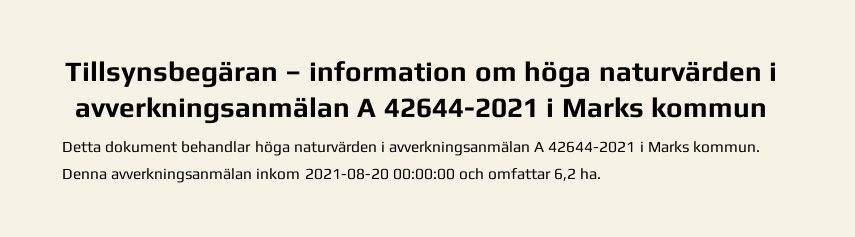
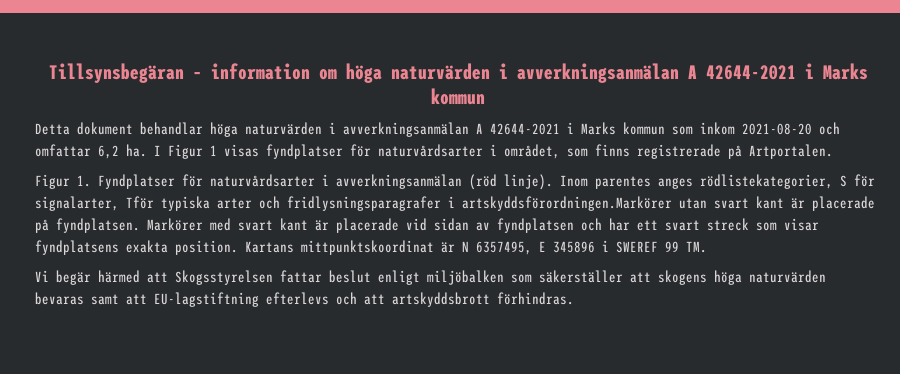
[693,141,761,153] [62,168,253,183] kommun. Denna avverkningsanmälan -> [623,122,693,135] kommun som
[392,168,455,180] 00:00:00 -> (812, 129) none
(602, 174) none -> [154,144,833,159] [35,174,875,190] [35,196,875,211] [35,218,819,233] [35,240,707,255] [35,270,826,285] [35,292,574,307] I Figur 1 visas fyndplatser för naturvårdsarter i området, som finns registrerade på Artportalen. // Figur 1. Fyndplatser för naturvårdsarter i avverkningsanmälan (röd linje). Inom parentes anges rödlistekategorier, S för signalarter, Tför typiska arter och fridlysningsparagrafer i artskyddsförordningen.Markörer utan svart kant är placerade på fyndplatsen. Markörer med svart kant är placerade vid sidan av fyndplatsen och har ett svart streck som visar fyndplatsens exakta position. Kartans mittpunktskoordinat är N 6357495, E 345896 i SWEREF 99 TM. // Vi begär härmed att Skogsstyrelsen fattar beslut enligt miljöbalken som säkerställer att skogens höga naturvärden bevaras samt att EU-lagstiftning efterlevs och att artskyddsbrott förhindras.

